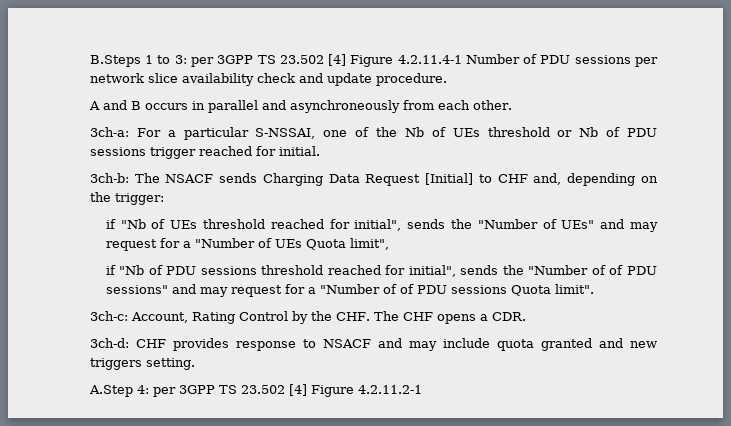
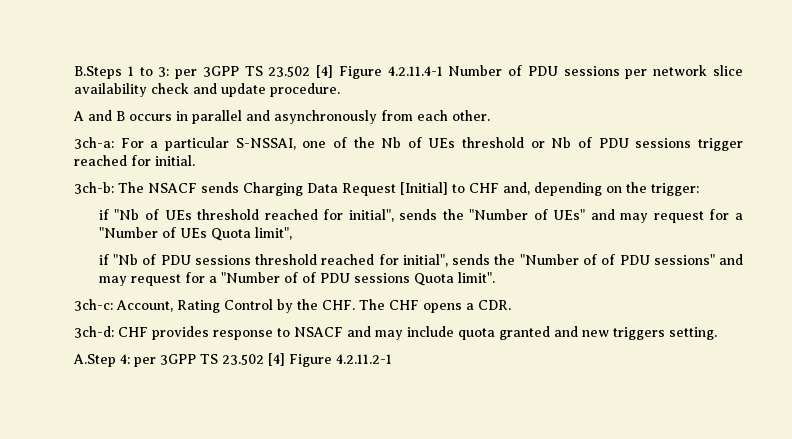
[289,100,400,113] asynchroneously -> [273,110,377,124] asynchronously

